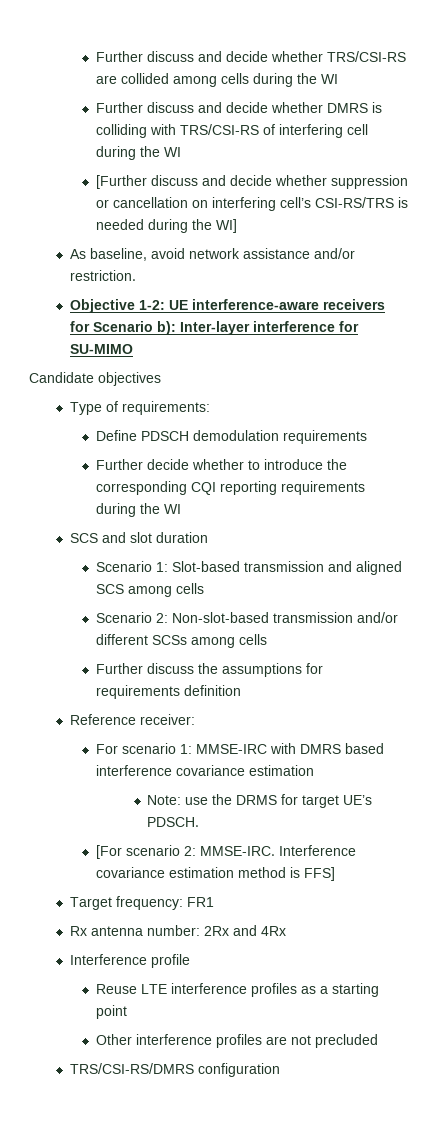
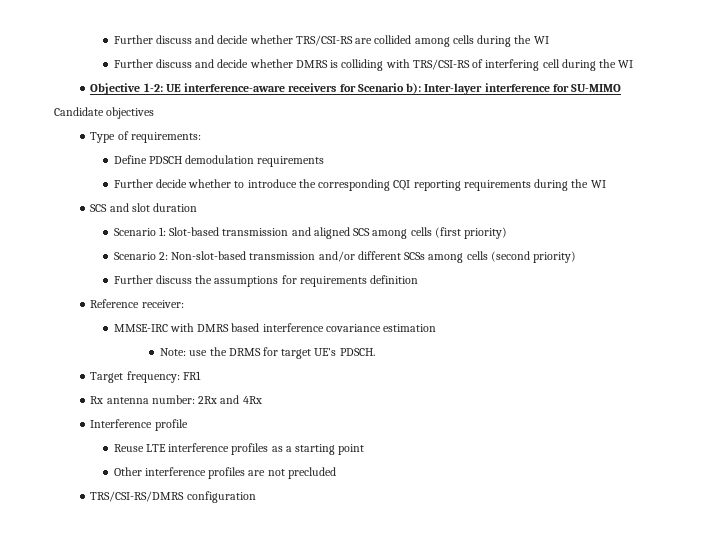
[95,175,408,189] [95,197,408,211] [95,219,237,233] [70,248,356,261] [70,270,137,281] // [Further discuss and decide whether suppression or cancellation on interfering cell’s CSI-RS/TRS is needed during the WI] // As baseline, avoid network assistance and/or restriction. -> (634, 64) none
(204, 588) none -> [434,227,508,239] (first priority)
(267, 639) none -> [490,251,577,263] (second priority)
[95,743,192,754] For scenario 1: -> (184, 304) none
[95,845,356,859] [95,867,335,881] // [For scenario 2: MMSE-IRC. Interference covariance estimation method is FFS] -> (375, 352) none

